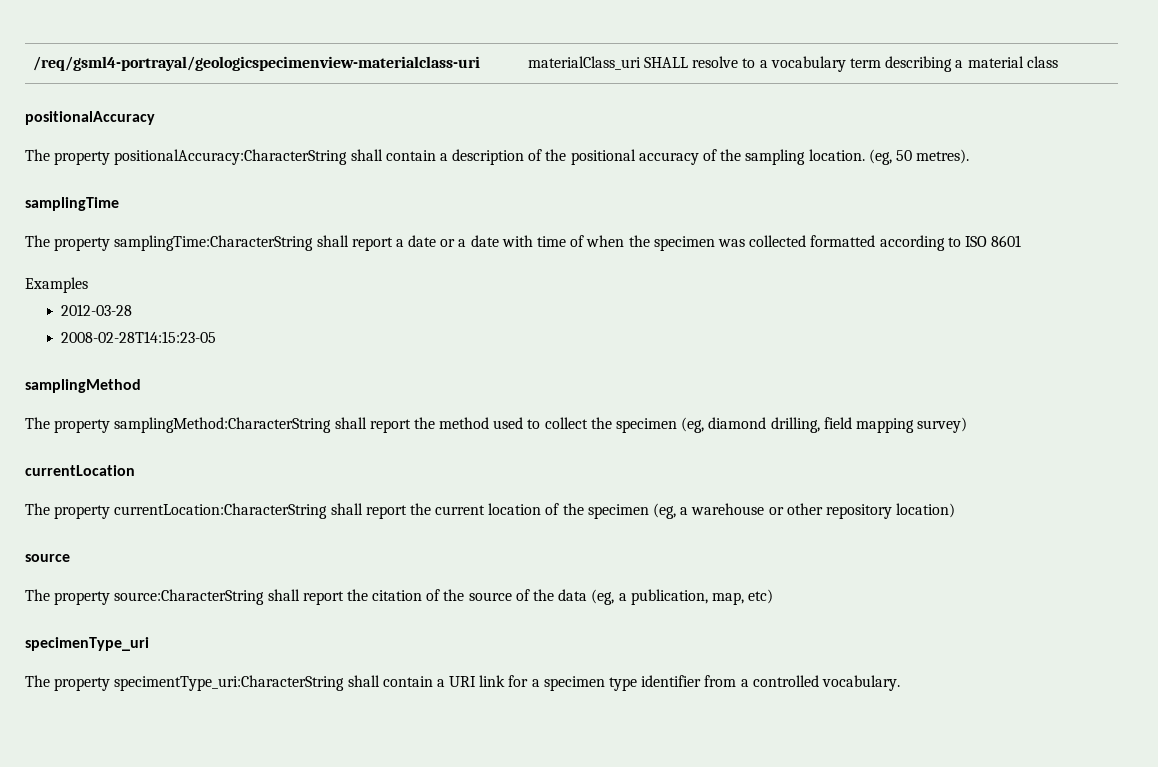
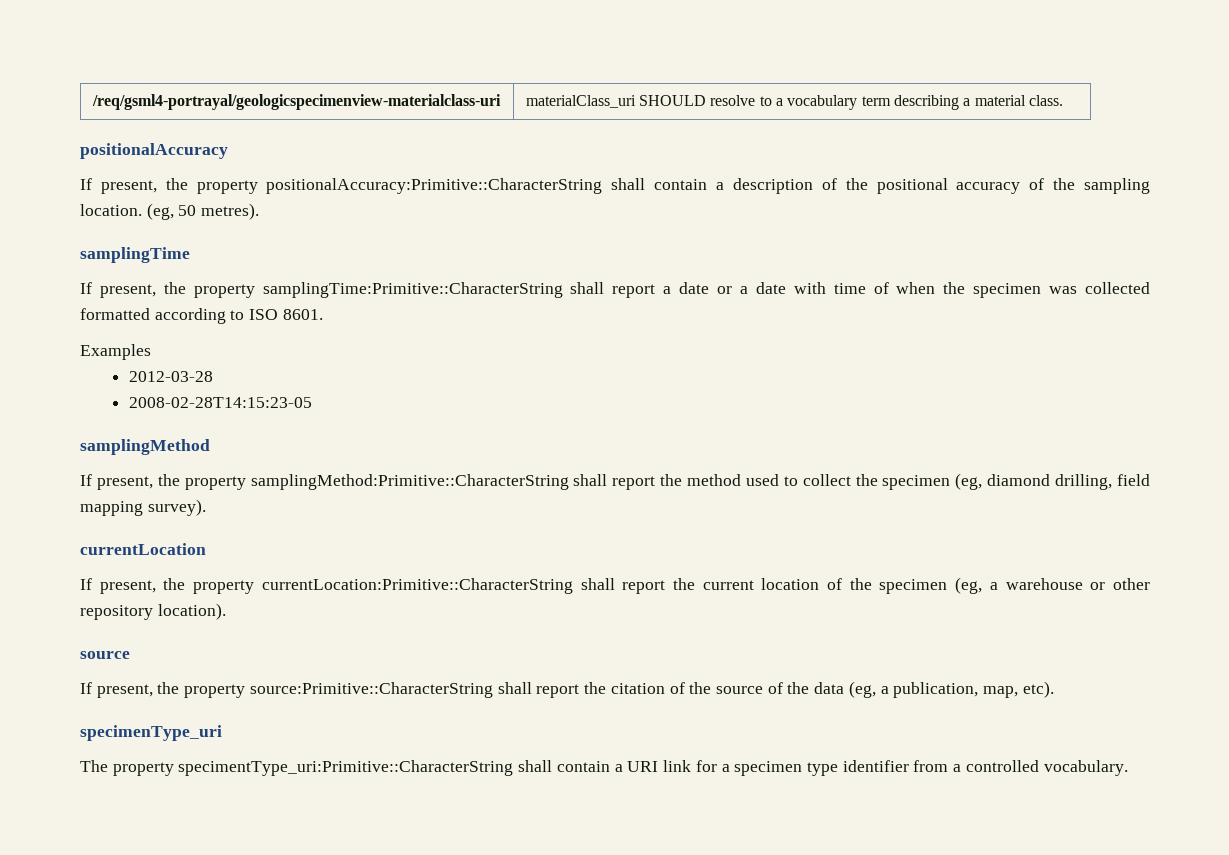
[644,57,689,68] SHALL -> [639,95,707,106] SHOULD
[1026,56,1058,68] class -> [1029,95,1064,106] class.
[25,149,348,165] The property positionalAccuracy:CharacterString -> [80,178,603,194] If present, the property positionalAccuracy:Primitive::CharacterString
[25,235,314,251] The property samplingTime:CharacterString -> [80,282,563,298] If present, the property samplingTime:Primitive::CharacterString
[991,235,1022,247] 8601 -> [282,309,323,320] 8601.
[25,417,332,433] The property samplingMethod:CharacterString -> [80,474,569,490] If present, the property samplingMethod:Primitive::CharacterString
[917,417,968,433] survey) -> [147,499,206,516] survey).
[25,503,328,519] The property currentLocation:CharacterString -> [80,578,573,594] If present, the property currentLocation:Primitive::CharacterString
[896,503,956,518] location) -> [157,603,226,620] location).
[25,589,265,605] The property source:CharacterString -> [80,682,493,698] If present, the property source:Primitive::CharacterString
[748,589,774,604] etc) -> [1022,681,1054,698] etc).
[114,675,345,691] specimentType_uri:CharacterString -> [178,760,514,776] specimentType_uri:Primitive::CharacterString

